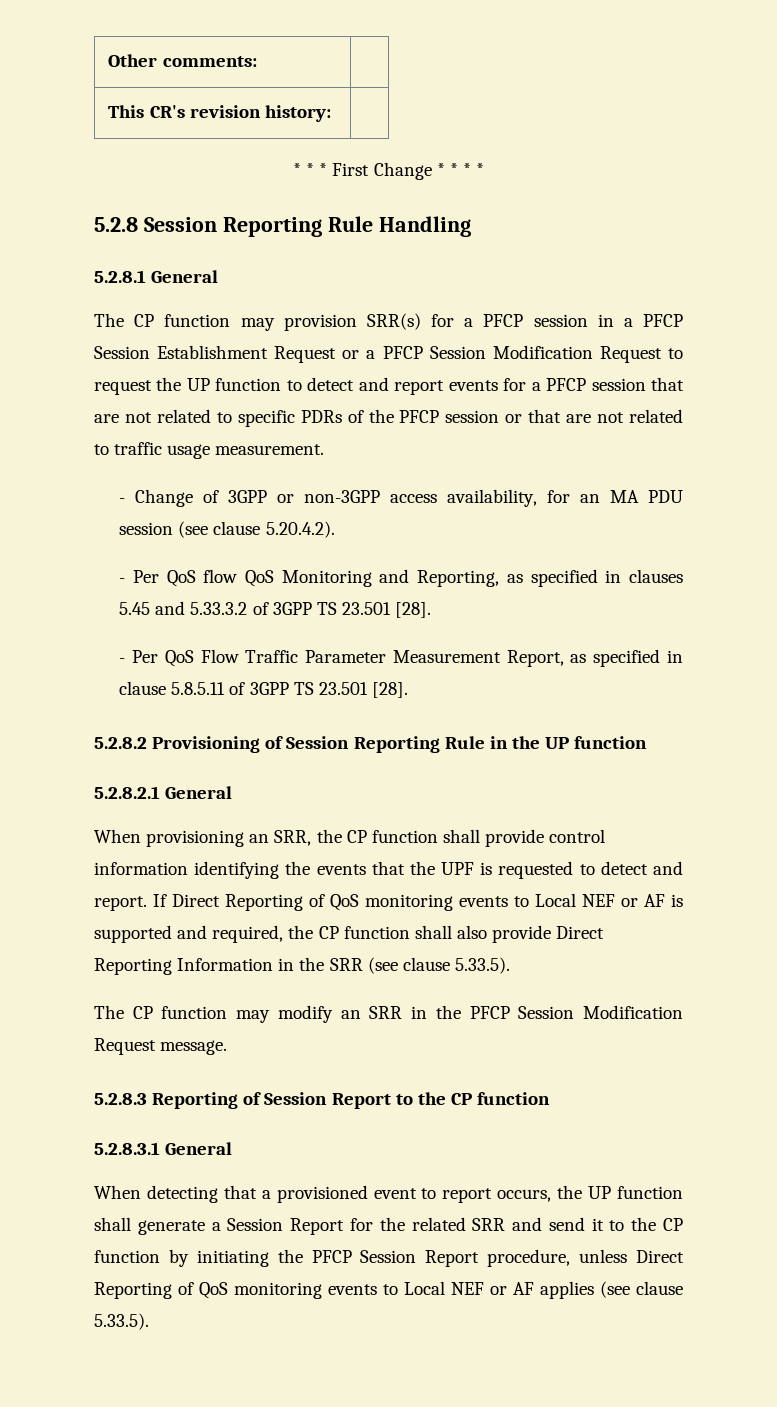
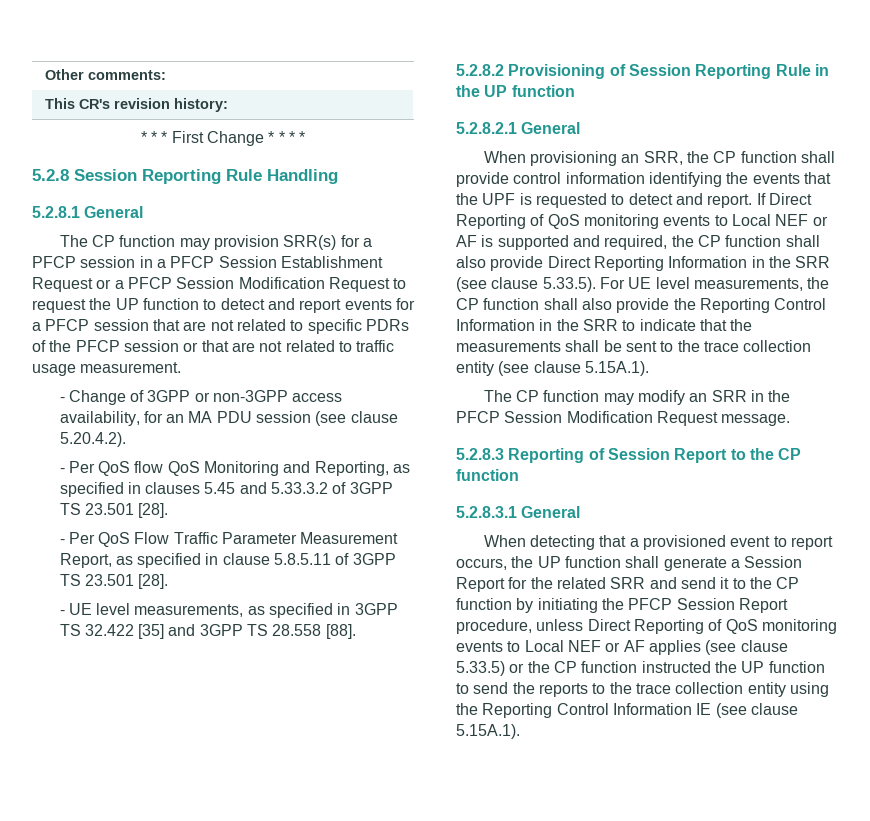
(408, 690) none -> [59,603,398,618] [59,624,356,639] // - UE level measurements, as specified in 3GPP TS 32.422 [35] and 3GPP TS 28.558 [88].
(510, 965) none -> [599,277,830,291] [456,298,827,313] [456,319,753,331] [456,340,812,352] [456,361,649,376] For UE level measurements, the CP function shall also provide the Reporting Control Information in the SRR to indicate that the measurements shall be sent to the trace collection entity (see clause 5.15A.1).
[94,1313,149,1330] 5.33.5). -> [456,661,825,676] [456,682,829,697] [456,703,798,718] [456,724,520,739] 5.33.5) or the CP function instructed the UP function to send the reports to the trace collection entity using the Reporting Control Information IE (see clause 5.15A.1).

